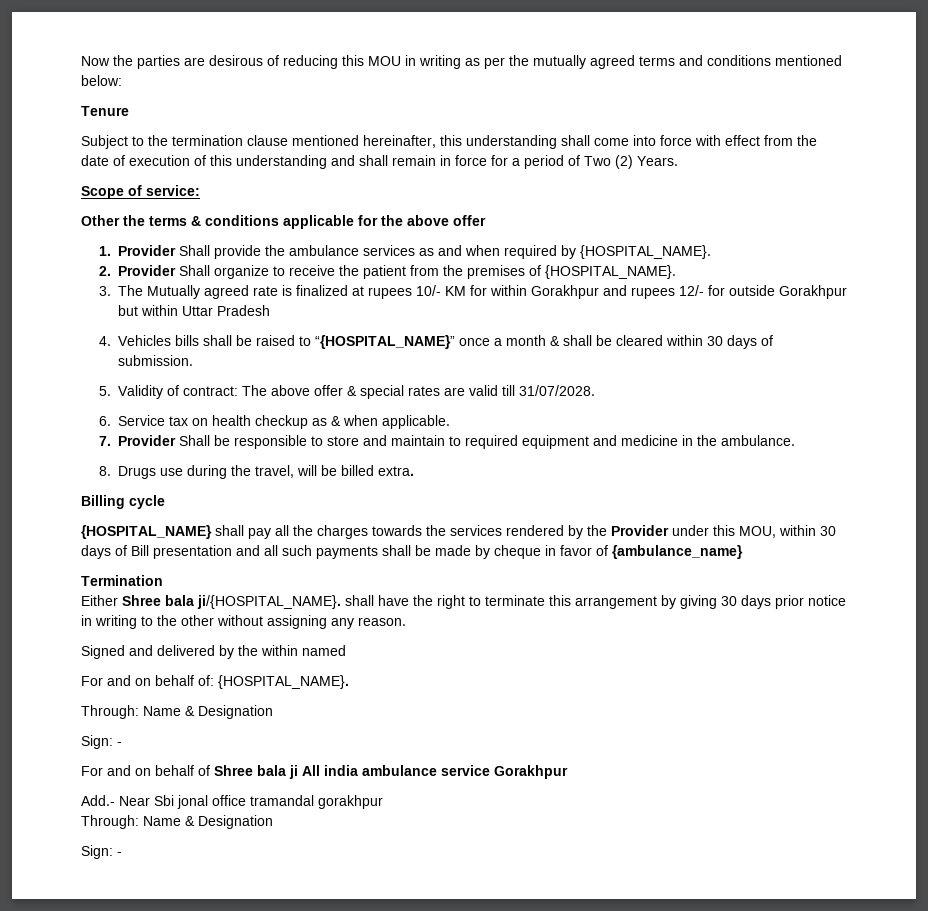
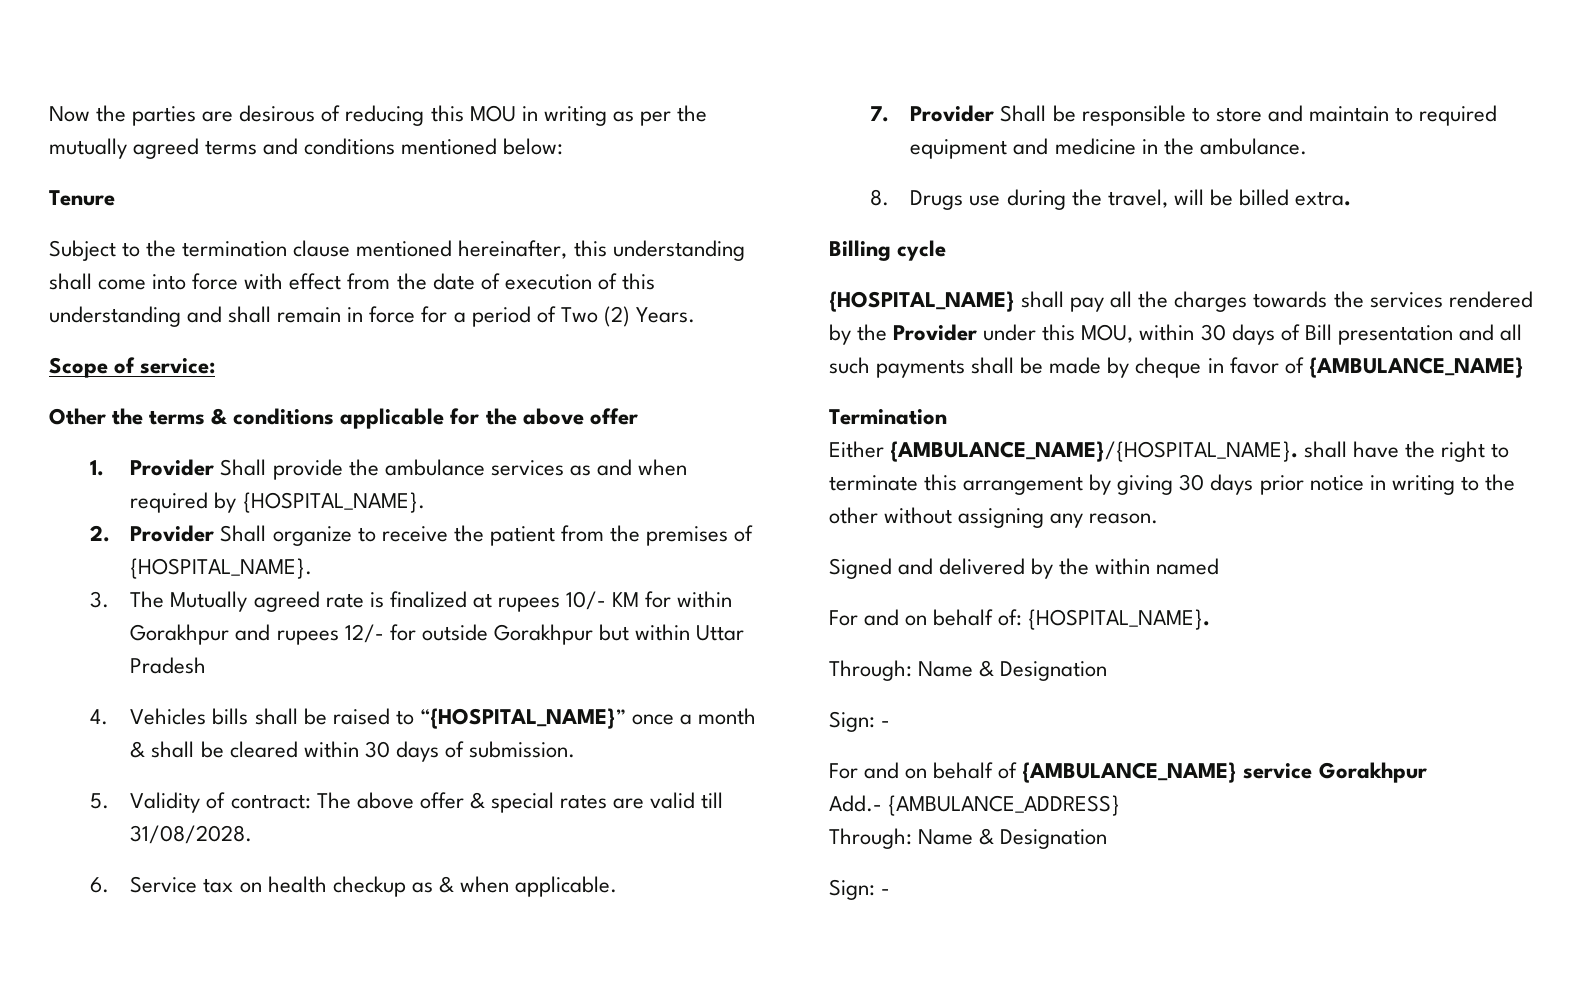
[518,385,595,396] 31/07/2028. -> [130,825,253,844] 31/08/2028.
[612,545,743,559] {ambulance_name} -> [1308,357,1524,378] {AMBULANCE_NAME}
[122,595,341,609] Shree bala ji/{HOSPITAL_NAME}. -> [890,441,1299,462] {AMBULANCE_NAME}/{HOSPITAL_NAME}.
[214,765,568,779] [81,795,383,809] Shree bala ji All india ambulance service Gorakhpur // Add.- Near Sbi jonal office tramandal gorakhpur -> [1022,762,1427,783] [829,795,1121,816] {AMBULANCE_NAME} service Gorakhpur // Add.- {AMBULANCE_ADDRESS}

